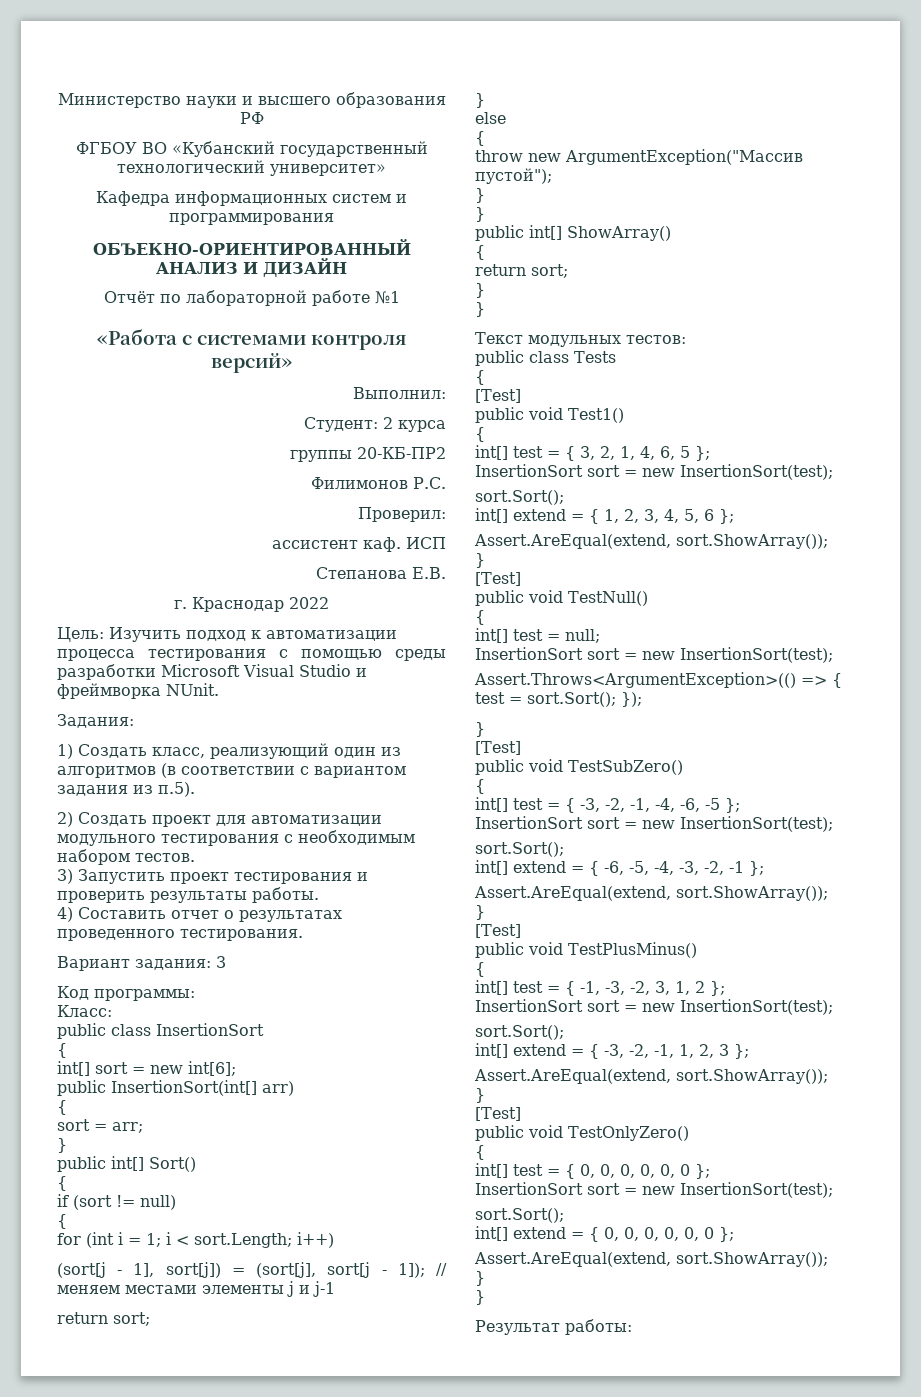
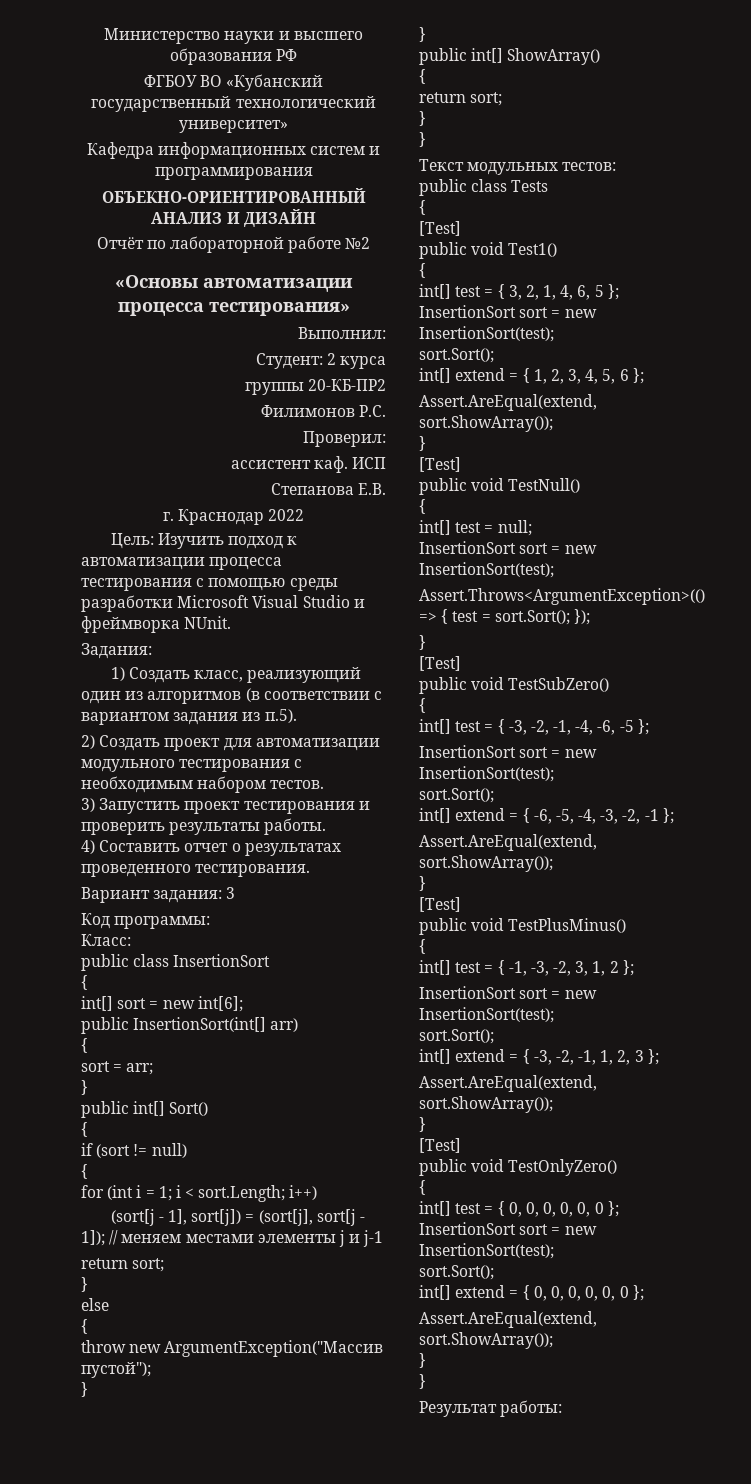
[374,291,400,304] [97,328,406,350] [211,353,292,373] №1 // «Работа с системами контроля версий» -> [345,237,371,249] [115,275,353,292] [117,302,350,316] №2 // «Основы автоматизации процесса тестирования»

